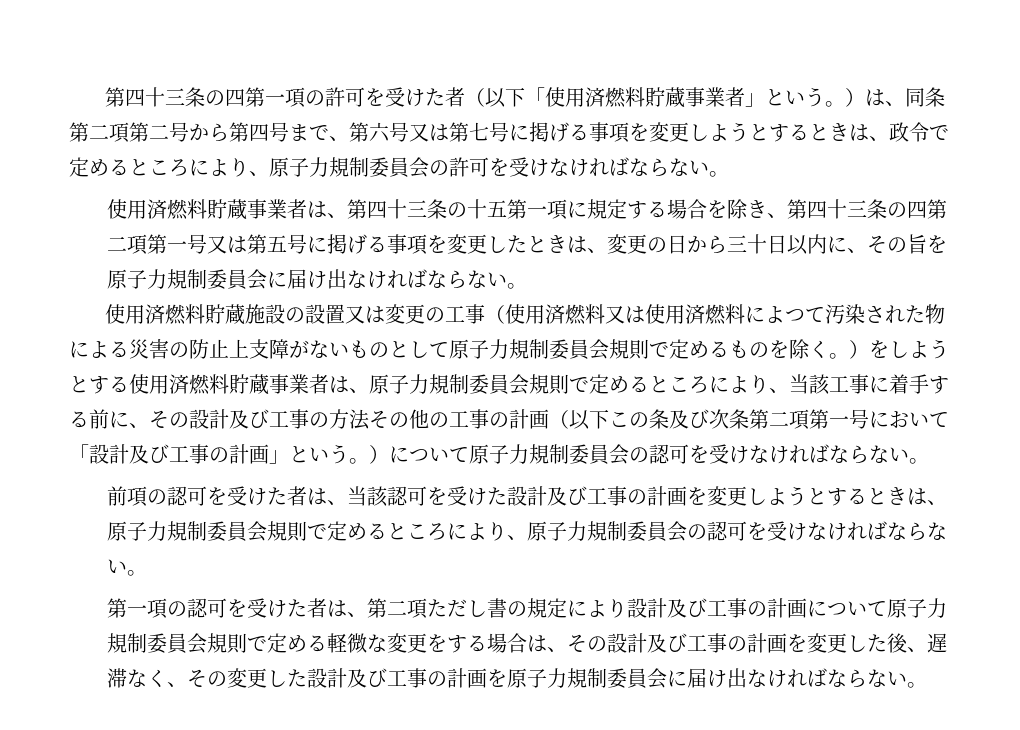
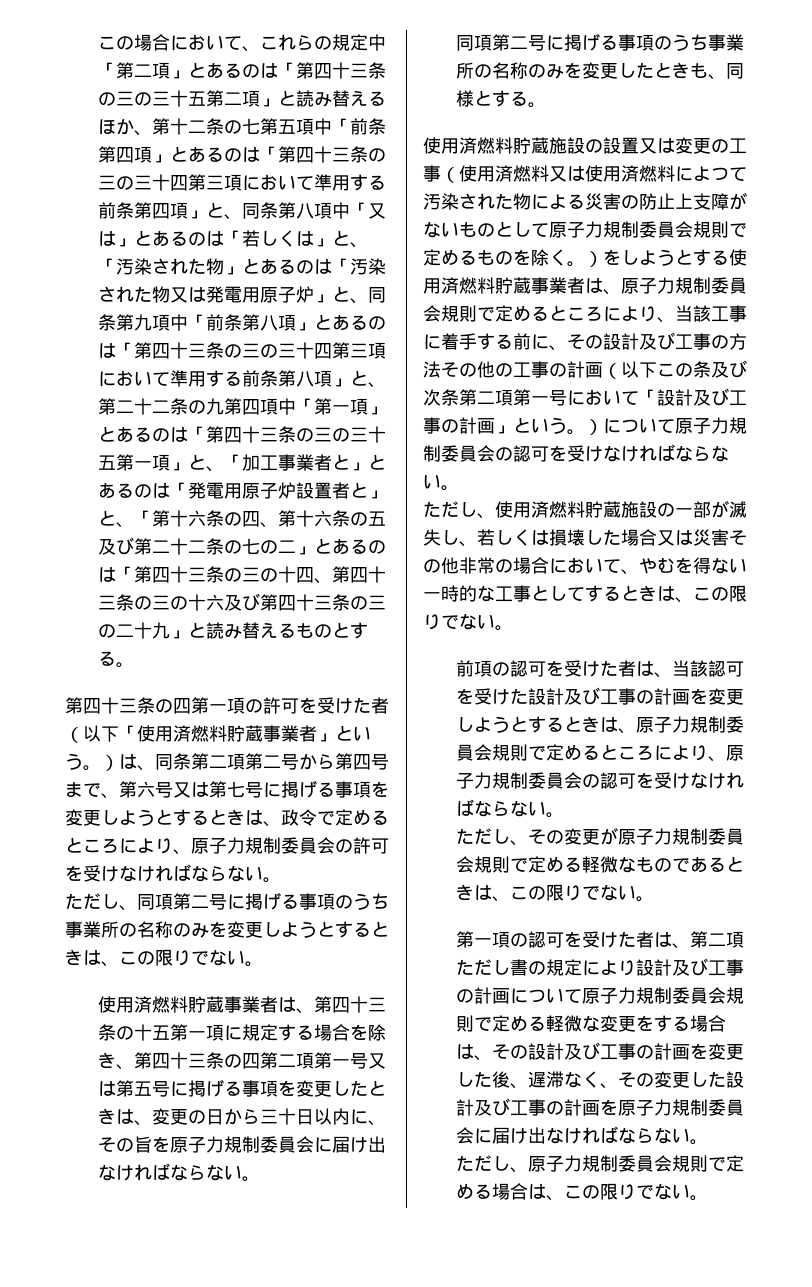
(104, 97) none -> [97,34,386,52] [97,62,386,79] [97,90,386,107] [97,118,386,136] [97,146,386,163] [97,174,386,191] [97,202,386,220] [97,230,368,248] [97,258,386,275] [97,286,386,304] [97,314,386,331] [97,342,386,359] [97,370,386,388] [97,398,386,415] [97,426,386,443] [97,454,386,472] [97,482,386,499] [97,510,386,528] [97,537,386,555] [97,566,386,584] [97,593,386,611] [97,622,368,639] [97,651,134,668] この場合において、これらの規定中「第二項」とあるのは「第四十三条の三の三十五第二項」と読み替えるほか、第十二条の七第五項中「前条第四項」とあるのは「第四十三条の三の三十四第三項において準用する前条第四項」と、同条第八項中「又は」とあるのは「若しくは」と、「汚染された物」とあるのは「汚染された物又は発電用原子炉」と、同条第九項中「前条第八項」とあるのは「第四十三条の三の三十四第三項において準用する前条第八項」と、第二十二条の九第四項中「第一項」とあるのは「第四十三条の三の三十五第一項」と、「加工事業者と」とあるのは「発電用原子炉設置者と」と、「第十六条の四、第十六条の五及び第二十二条の七の二」とあるのは「第四十三条の三の十四、第四十三条の三の十六及び第四十三条の三の二十九」と読み替えるものとする。 //
(729, 174) none -> [65,892,389,911] [65,921,389,938] [65,949,263,967] // ただし、同項第二号に掲げる事項のうち事業所の名称のみを変更しようとするときは、この限りでない。
(527, 286) none -> [455,33,744,51] [455,62,744,80] [455,90,546,108] // 同項第二号に掲げる事項のうち事業所の名称のみを変更したときも、同様とする。
(929, 461) none -> [423,500,747,519] [423,529,747,547] [423,557,747,575] [423,585,747,603] [423,613,513,631] // ただし、使用済燃料貯蔵施設の一部が滅失し、若しくは損壊した場合又は災害その他非常の場合において、やむを得ない一時的な工事としてするときは、この限りでない。
(147, 573) none -> [455,827,744,846] [455,856,744,873] [455,884,654,902] // ただし、その変更が原子力規制委員会規則で定める軽微なものであるときは、この限りでない。
(927, 685) none -> [455,1155,744,1173] [455,1183,708,1201] // ただし、原子力規制委員会規則で定める場合は、この限りでない。

